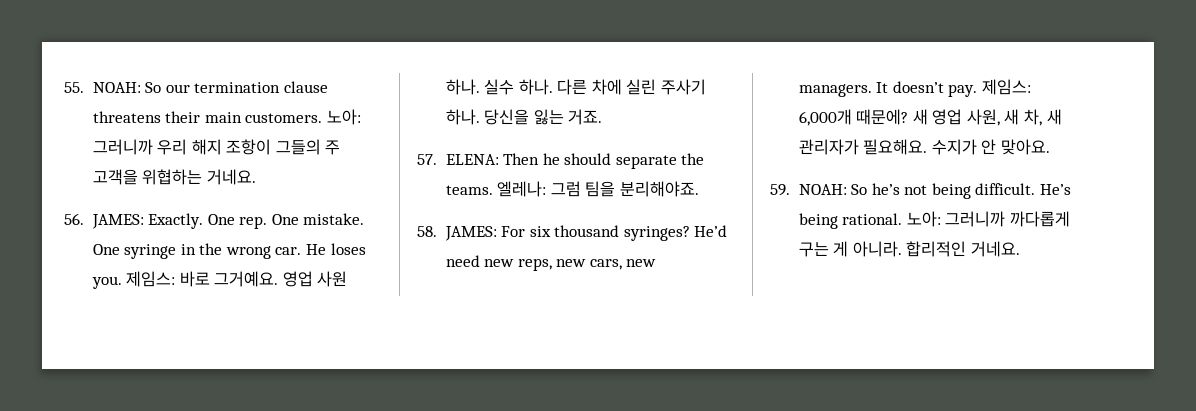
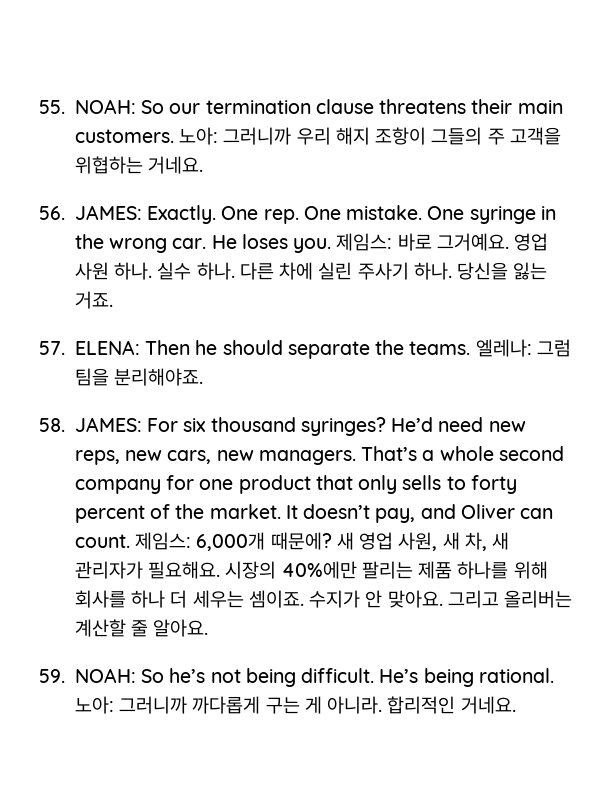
[876,81,978,97] It doesn’t pay. -> [361,446,564,461] [74,475,517,494] [74,504,554,523] [74,534,130,548] That’s a whole second company for one product that only sells to forty percent of the market. It doesn’t pay, and Oliver can count.
[931,139,1050,155] 수지가 안 맞아요. -> [225,561,548,579] [74,590,573,608] [74,619,209,637] 시장의 40%에만 팔리는 제품 하나를 위해 회사를 하나 더 세우는 셈이죠. 수지가 안 맞아요. 그리고 올리버는 계산할 줄 알아요.

